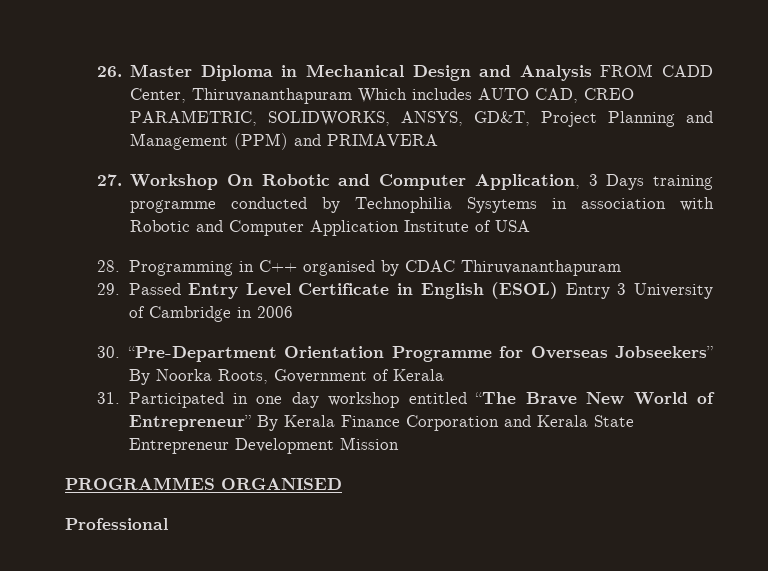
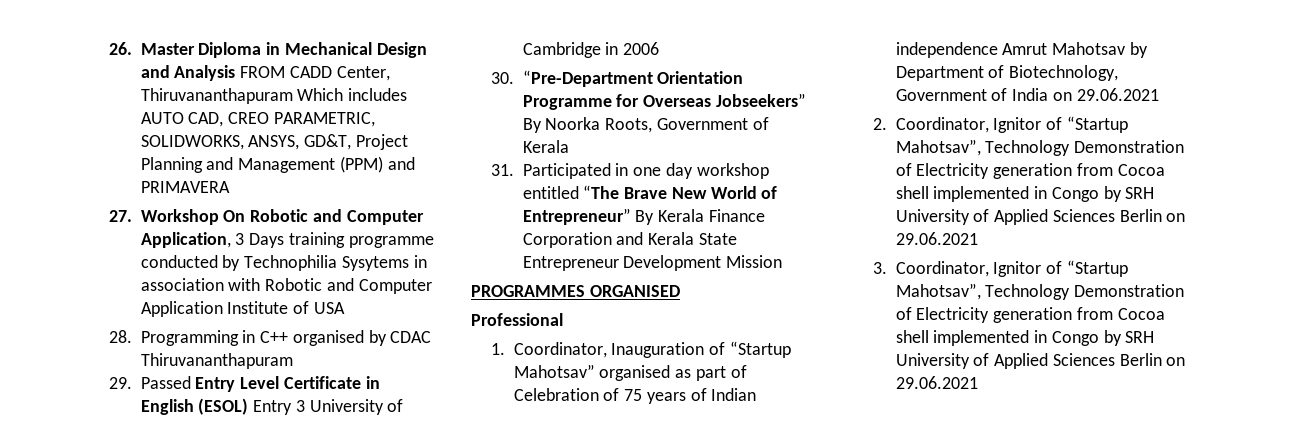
(168, 524) none -> [490,341,791,358] [513,364,747,381] [513,388,757,404] [895,42,1148,58] [895,65,1119,81] [895,88,1159,101] [872,116,1128,133] [895,139,1185,156] [895,163,1165,179] [895,186,1155,202] [895,209,1186,225] [895,232,978,245] [872,260,1128,277] [895,283,1185,300] [895,307,1165,323] [895,330,1155,346] [895,353,1186,369] [895,376,978,389] // 1. Coordinator, Inauguration of “Startup Mahotsav” organised as part of Celebration of 75 years of Indian independence Amrut Mahotsav by Department of Biotechnology, Government of India on 29.06.2021 // 2. Coordinator, Ignitor of “Startup Mahotsav”, Technology Demonstration of Electricity generation from Cocoa shell implemented in Congo by SRH University of Applied Sciences Berlin on 29.06.2021 // 3. Coordinator, Ignitor of “Startup Mahotsav”, Technology Demonstration of Electricity generation from Cocoa shell implemented in Congo by SRH University of Applied Sciences Berlin on 29.06.2021

